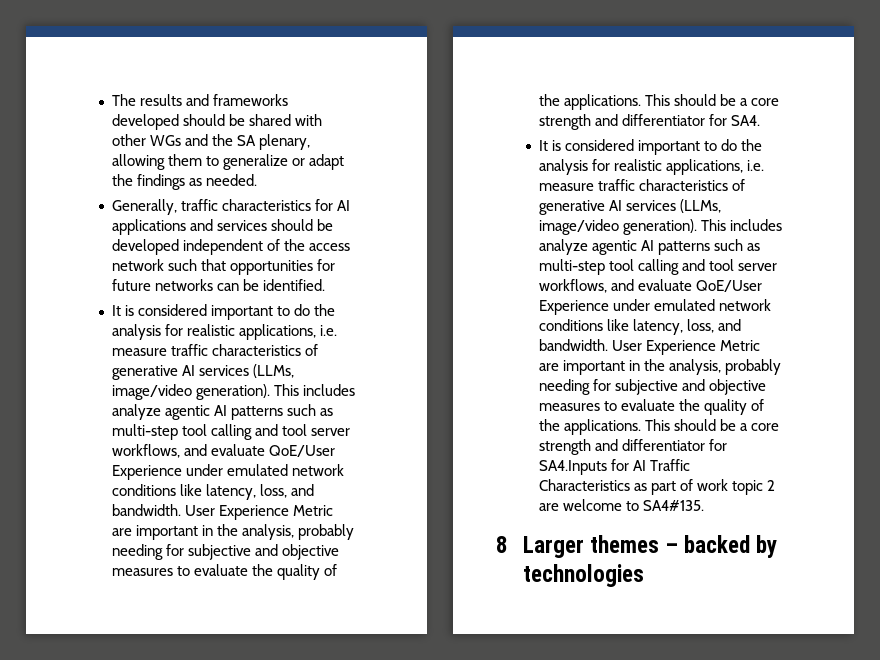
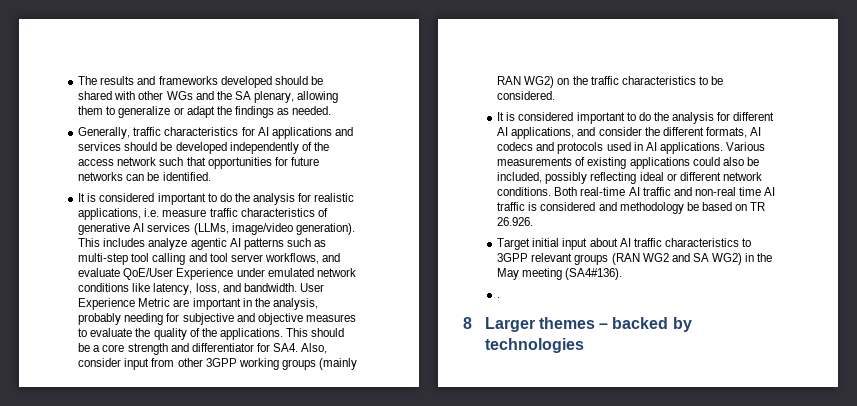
[183,239,264,255] independent -> [229,142,299,154] independently
[539,139,763,155] [539,159,765,175] [539,179,746,191] [539,199,722,215] [539,219,783,235] [539,239,761,255] [539,259,778,275] [539,279,763,293] [539,299,772,315] [539,319,742,335] [539,339,761,355] [539,359,782,375] [539,379,767,395] [539,399,765,415] [539,419,780,435] [539,439,728,455] [539,459,691,475] [539,479,776,495] [539,499,705,511] // It is considered important to do the analysis for realistic applications, i.e. measure traffic characteristics of generative AI services (LLMs, image/video generation). This includes analyze agentic AI patterns such as multi-step tool calling and tool server workflows, and evaluate QoE/User Experience under emulated network conditions like latency, loss, and bandwidth. User Experience Metric are important in the analysis, probably needing for subjective and objective measures to evaluate the quality of the applications. This should be a core strength and differentiator for SA4.Inputs for AI Traffic Characteristics as part of work topic 2 are welcome to SA4#135. -> [301,343,328,354] [78,358,357,370] [497,76,723,88] [497,91,556,100] [497,112,775,124] [497,127,761,139] [497,142,765,154] [497,157,759,169] [497,172,762,184] [497,187,776,196] [497,202,766,214] [497,217,534,226] [497,238,751,250] [497,253,773,265] [497,268,623,280] [497,297,501,298] Also, consider input from other 3GPP working groups (mainly RAN WG2) on the traffic characteristics to be considered. // It is considered important to do the analysis for different AI applications, and consider the different formats, AI codecs and protocols used in AI applications. Various measurements of existing applications could also be included, possibly reflecting ideal or different network conditions. Both real-time AI traffic and non-real time AI traffic is considered and methodology be based on TR 26.926. // Target initial input about AI traffic characteristics to 3GPP relevant groups (RAN WG2 and SA WG2) in the May meeting (SA4#136). // .

